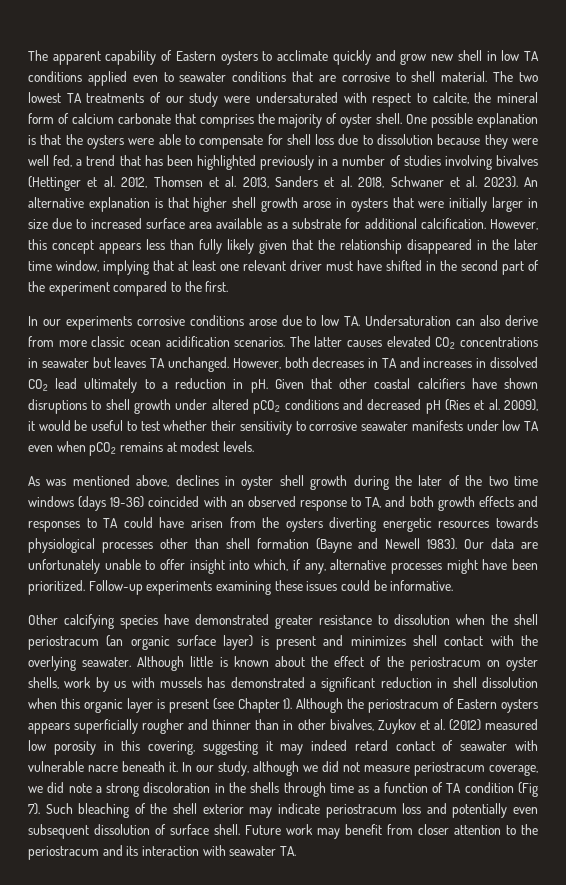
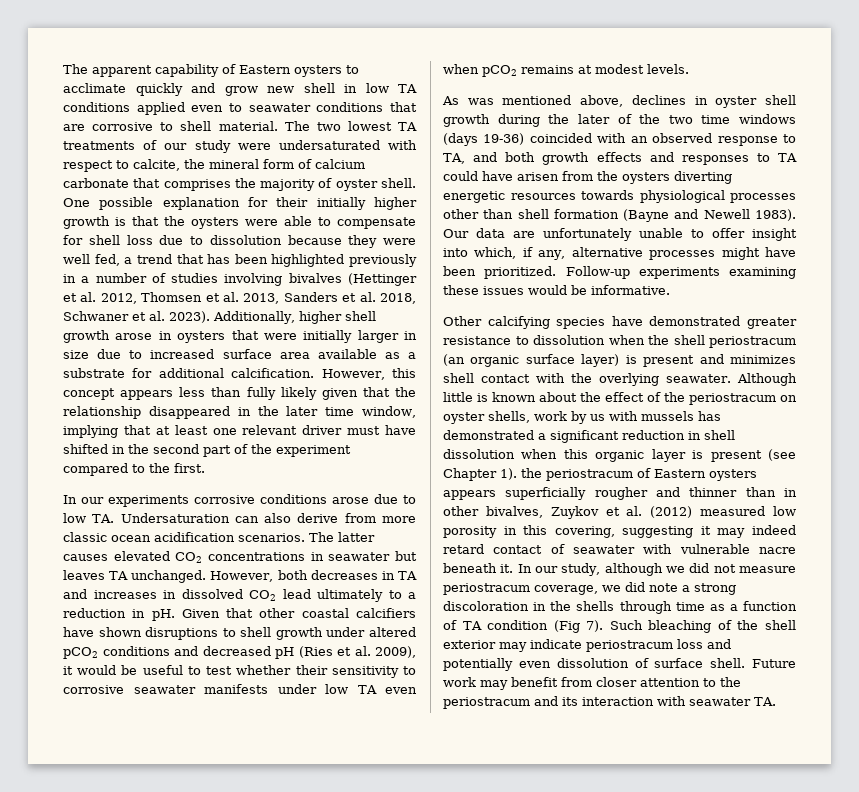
(538, 120) none -> [248,197,417,210] [63,216,110,229] for their initially higher growth
[524,177,538,187] [28,197,189,212] An alternative explanation is that -> [213,311,295,324] Additionally,
[340,580,370,591] could -> [528,285,567,295] would
[296,698,344,713] Although -> (517, 474) none
[28,824,89,839] subsequent -> (551, 664) none

